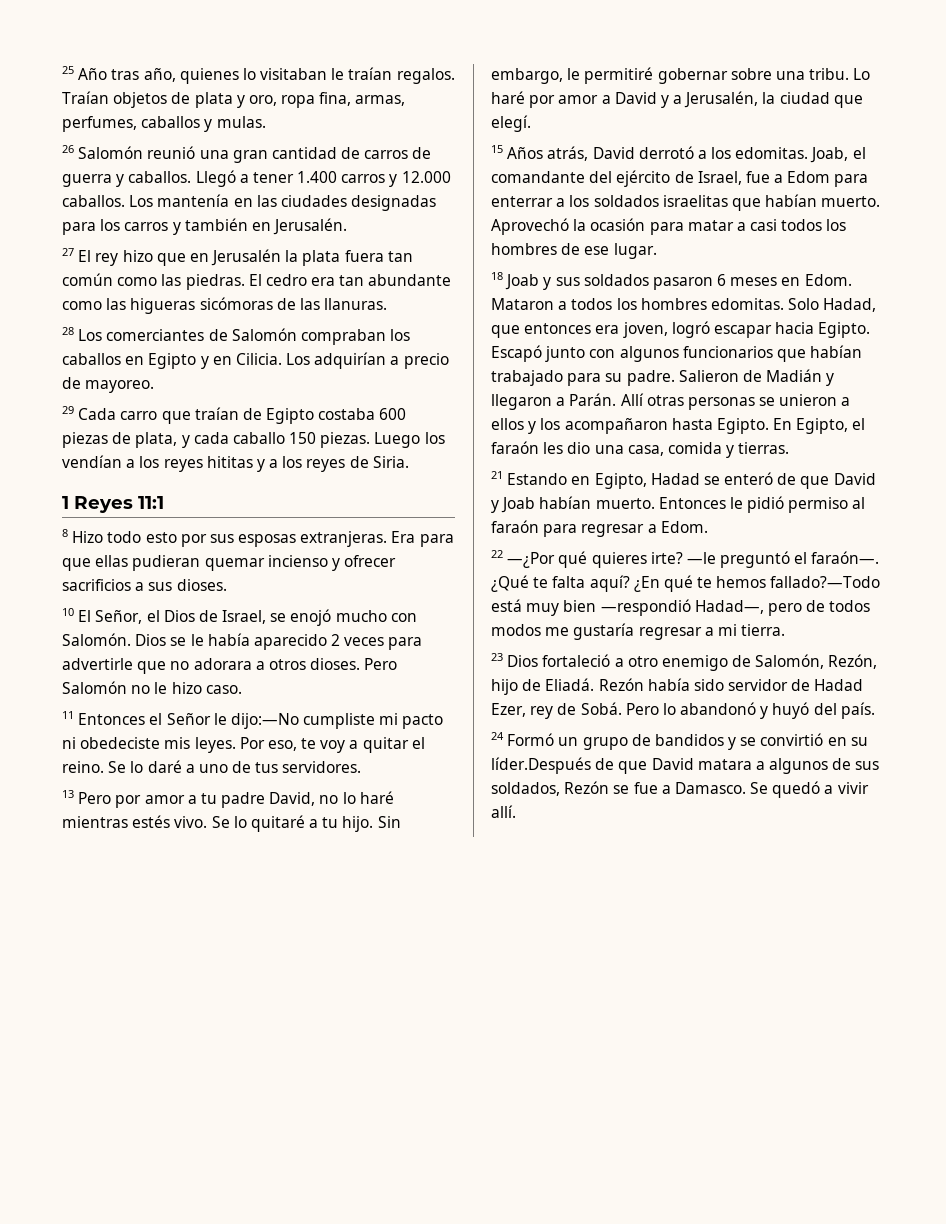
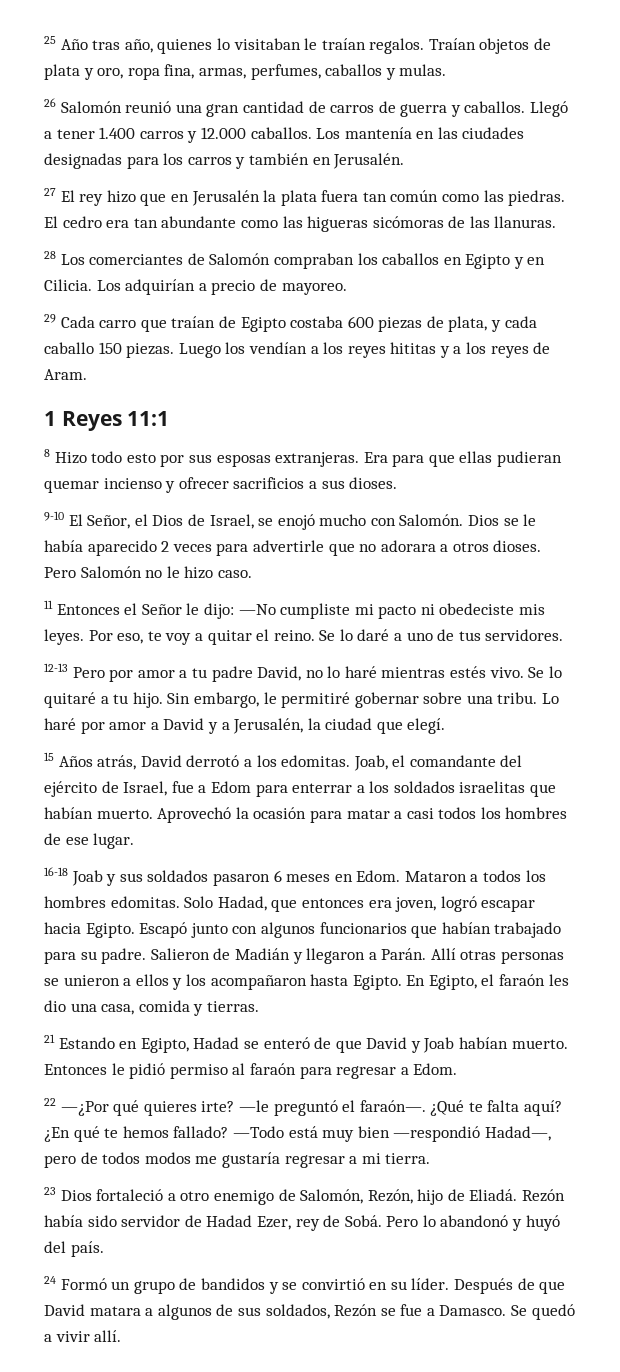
[372,456,409,468] Siria. -> [44,369,87,380] Aram.
[62,608,74,616] 10 -> [44,511,64,521] 9-10
[230,713,299,729] dijo:—No -> [203,603,276,619] dijo: —No
[62,790,74,798] 13 -> [44,663,68,672] 12-13
[491,272,503,280] 18 -> [44,867,68,876] 16-18
[770,576,881,588] fallado?—Todo -> [173,1126,284,1138] fallado? —Todo
[491,757,591,774] líder.Después -> [411,1278,514,1294] líder. Después

